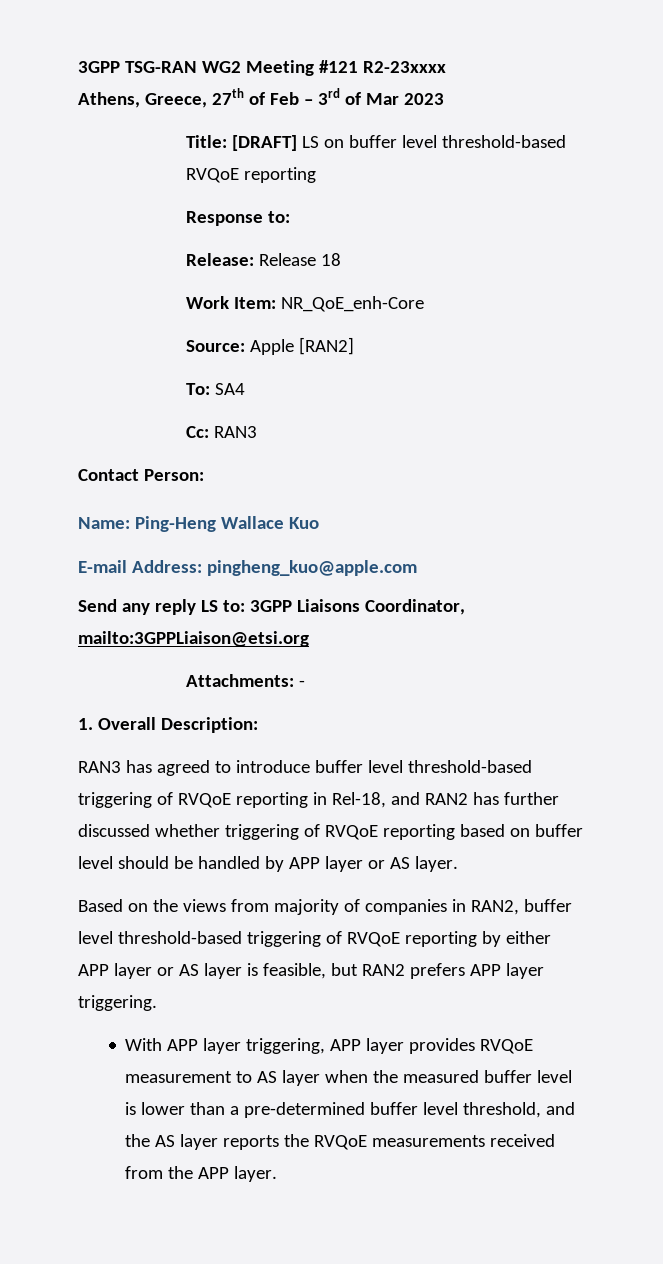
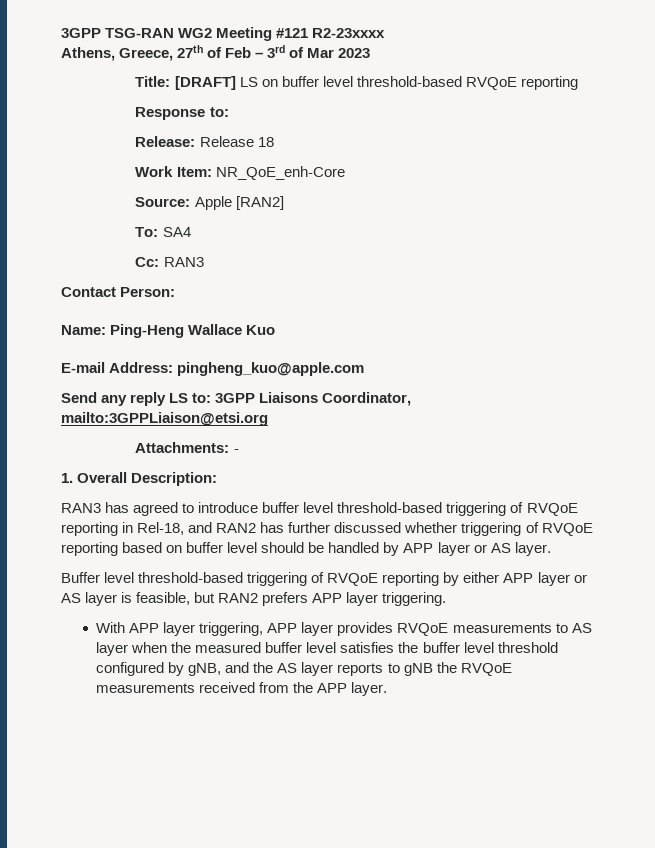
[78,899,572,915] Based on the views from majority of companies in RAN2, buffer -> [61,572,100,583] Buffer
[125,1071,233,1083] measurement -> [452,623,552,633] measurements
[125,1102,542,1118] is lower than a pre-determined buffer level threshold, -> [340,642,558,653] [96,662,222,676] satisfies the buffer level threshold configured by gNB,
(280, 1142) none -> [387,663,433,676] to gNB

